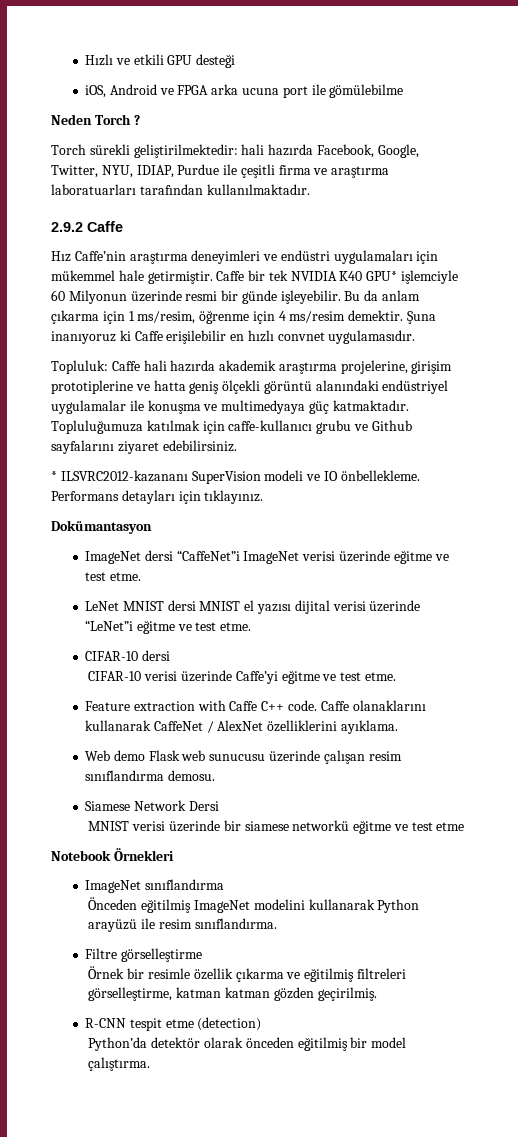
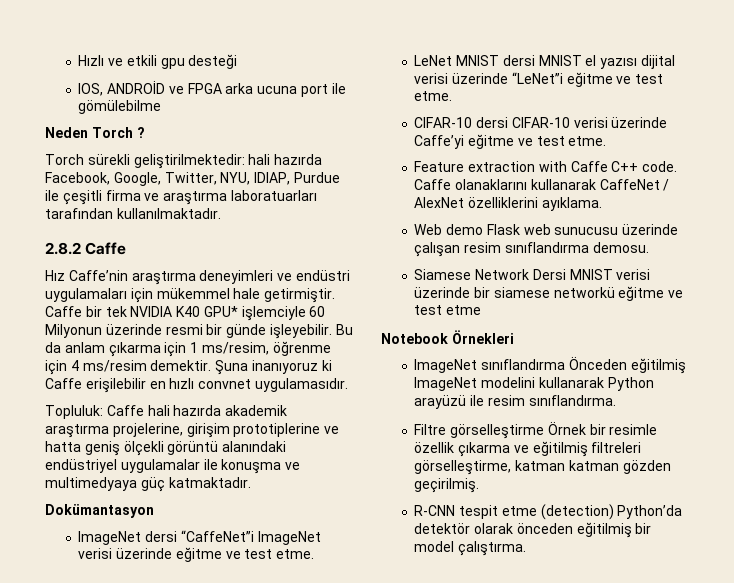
[167,55,193,65] GPU -> [160,58,185,69] gpu
[85,84,157,98] iOS, Android -> [78,80,165,96] IOS, ANDROİD
[51,222,83,232] 2.9.2 -> [45,242,81,255] 2.8.2
[51,420,412,434] [51,440,237,454] [51,470,420,484] [51,490,264,504] Topluluğumuza katılmak için caffe-kullanıcı grubu ve Github sayfalarını ziyaret edebilirsiniz. // * ILSVRC2012-kazananı SuperVision modeli ve IO önbellekleme. Performans detayları için tıklayınız. -> (251, 482) none
(170, 655) // -> (508, 122) none
(219, 806) // -> (566, 274) none
(224, 884) // -> (565, 364) none
(202, 955) // -> (544, 431) none
(262, 1024) // -> (614, 512) none

